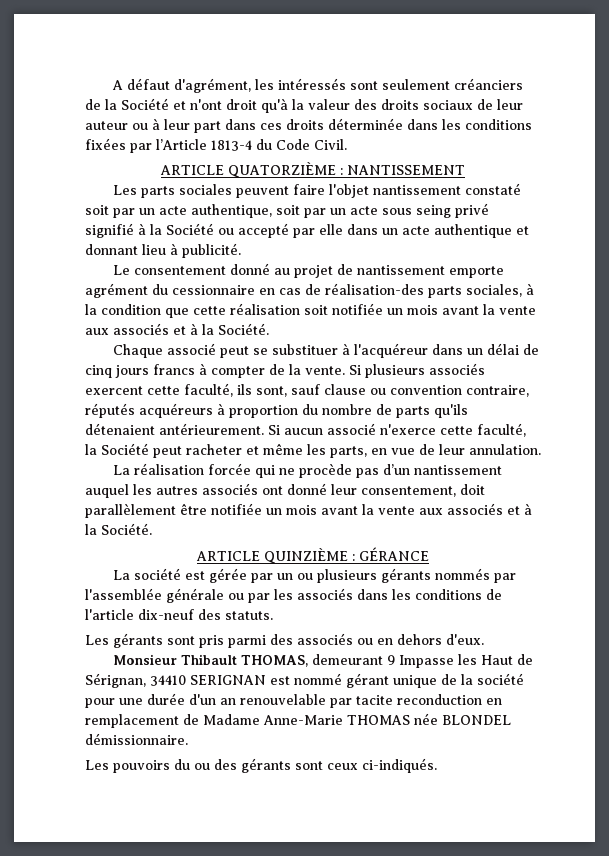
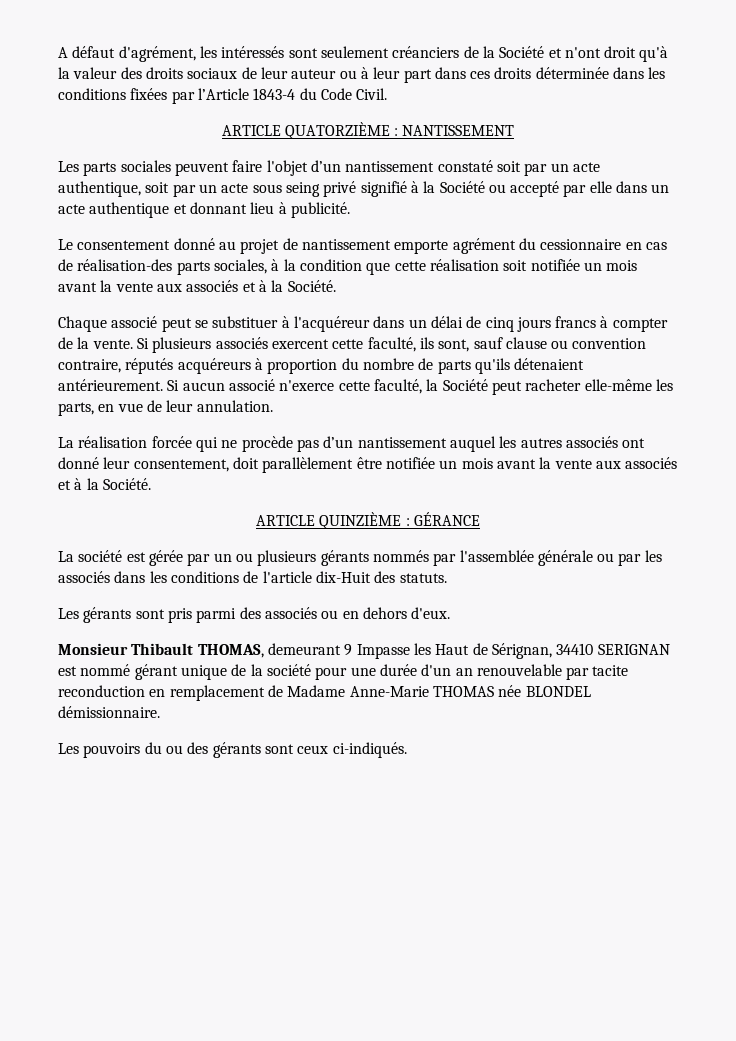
[211,140,252,151] 1813-4 -> [253,88,296,100] 1843-4
(370, 191) none -> [310,160,341,172] d’un
[246,443,303,455] et même -> [584,379,652,391] elle-même
[138,609,194,620] dix-neuf -> [315,571,371,583] dix-Huit

